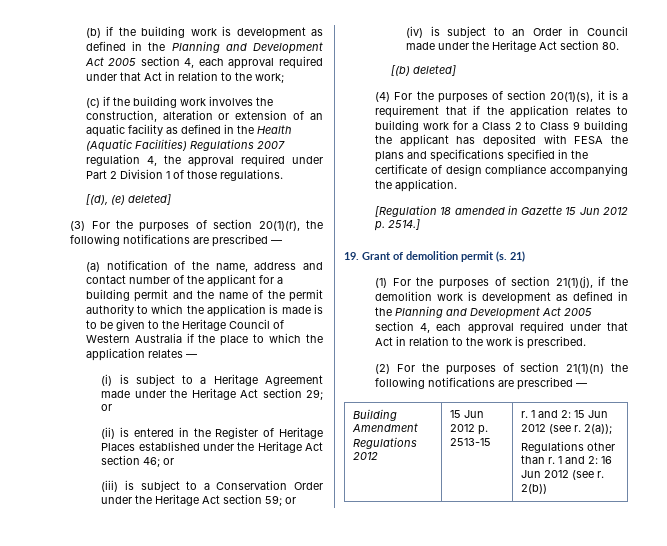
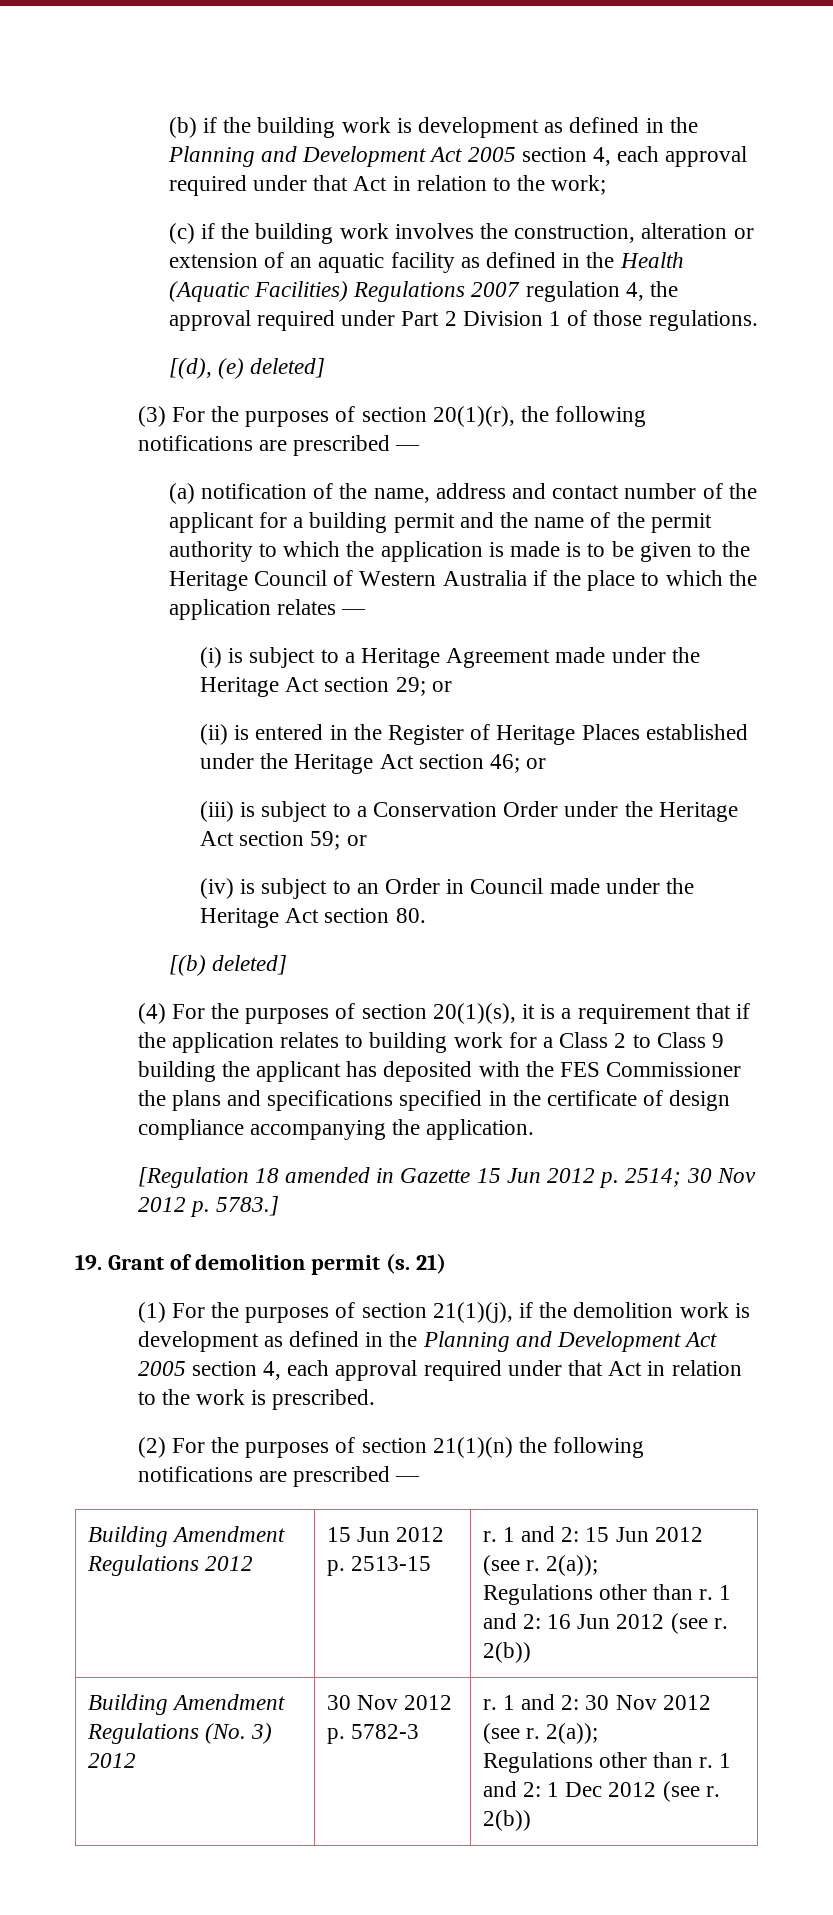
[574,136,604,144] FESA -> [525,1061,742,1077] the FES Commissioner
[388,219,421,230] 2514.] -> [625,1168,756,1187] [137,1196,279,1217] 2514; 30 Nov 2012 p. 5783.]
(547, 489) none -> [87,1694,285,1715] [86,1723,273,1744] [87,1753,136,1768] [326,1695,453,1710] [326,1724,419,1744] [482,1694,711,1710] [482,1723,599,1744] [482,1752,732,1773] [482,1781,720,1802] [482,1810,531,1831] // Building Amendment Regulations (No. 3) 2012 | 30 Nov 2012 p. 5782-3 | r. 1 and 2: 30 Nov 2012 (see r. 2(a)); // Regulations other than r. 1 and 2: 1 Dec 2012 (see r. 2(b))

